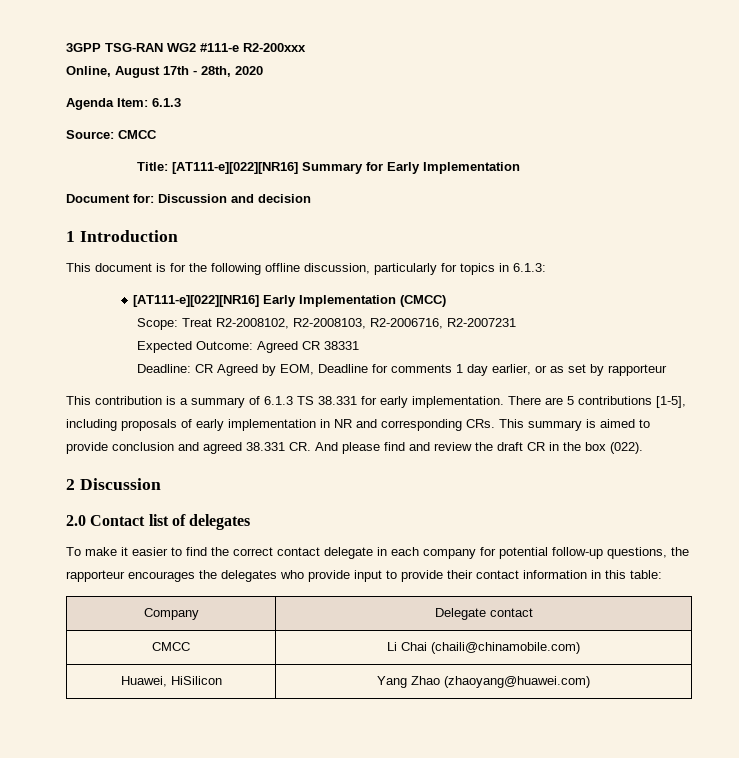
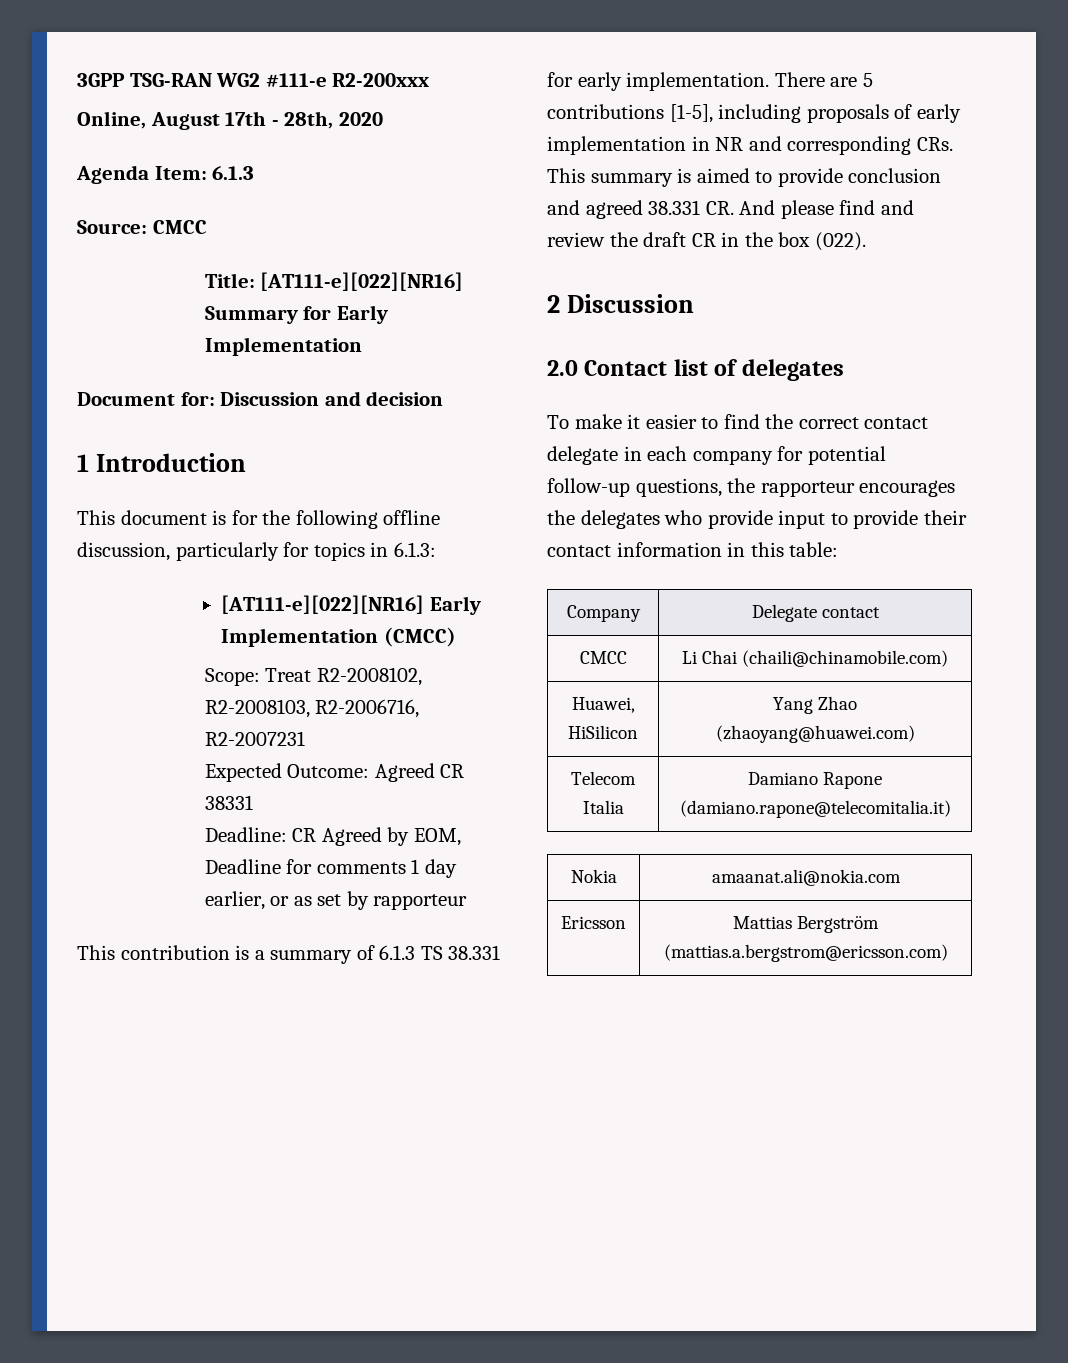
(590, 682) none -> [571,771,636,785] [582,800,624,814] [748,772,882,789] [679,800,951,818] [570,869,617,883] [711,869,901,886] [561,916,626,929] [733,916,879,933] [663,944,948,962] // Telecom Italia | Damiano Rapone (damiano.rapone@telecomitalia.it) // Nokia | amaanat.ali@nokia.com // Ericsson | Mattias Bergström (mattias.a.bergstrom@ericsson.com)

